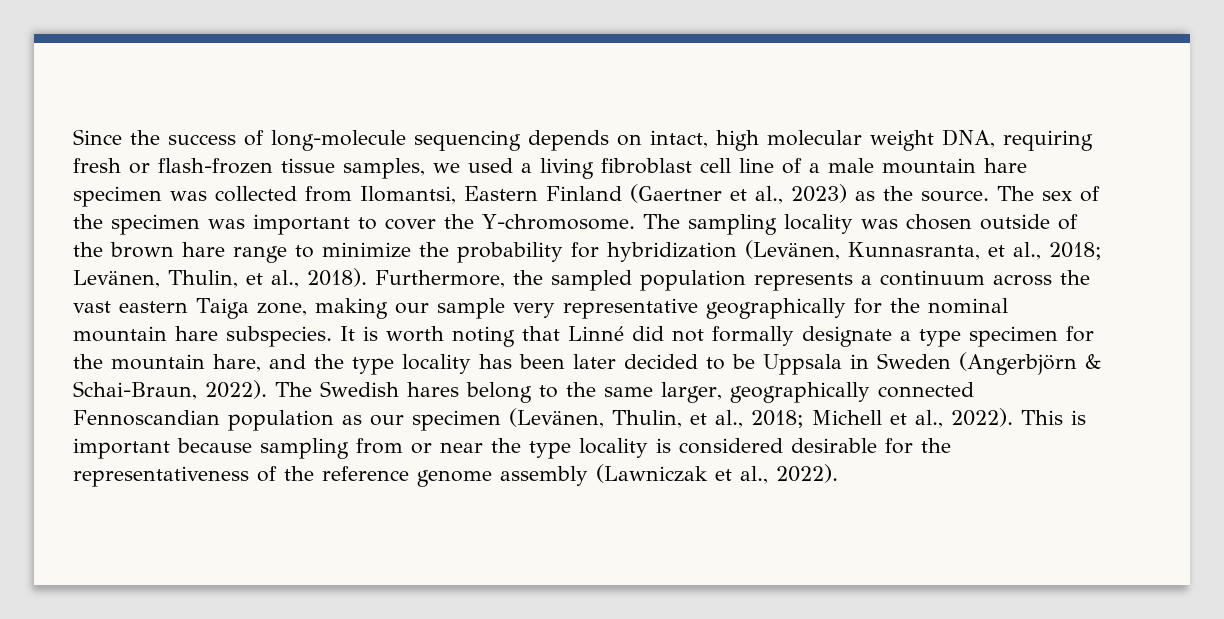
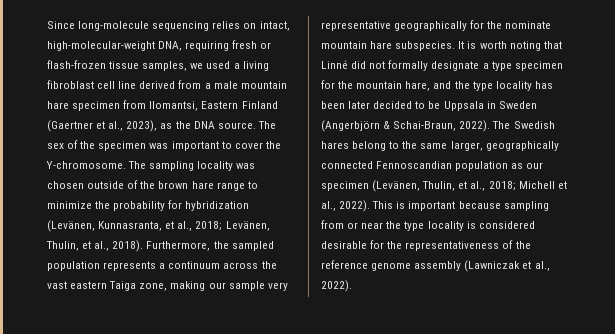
[130,130,264,146] the success of -> (75, 25) none
[528,130,609,151] depends -> [212,21,241,29] relies
[716,130,934,151] high molecular weight -> [47,41,155,51] high-molecular-weight
[782,158,802,174] of -> [139,80,202,89] derived from
[170,186,297,202] was collected -> (121, 106) none
[791,184,847,203] 2023) -> [126,120,158,132] 2023),
(913, 193) none -> [193,121,215,129] DNA
[927,298,1008,314] nominal -> [505,21,552,29] nominate

